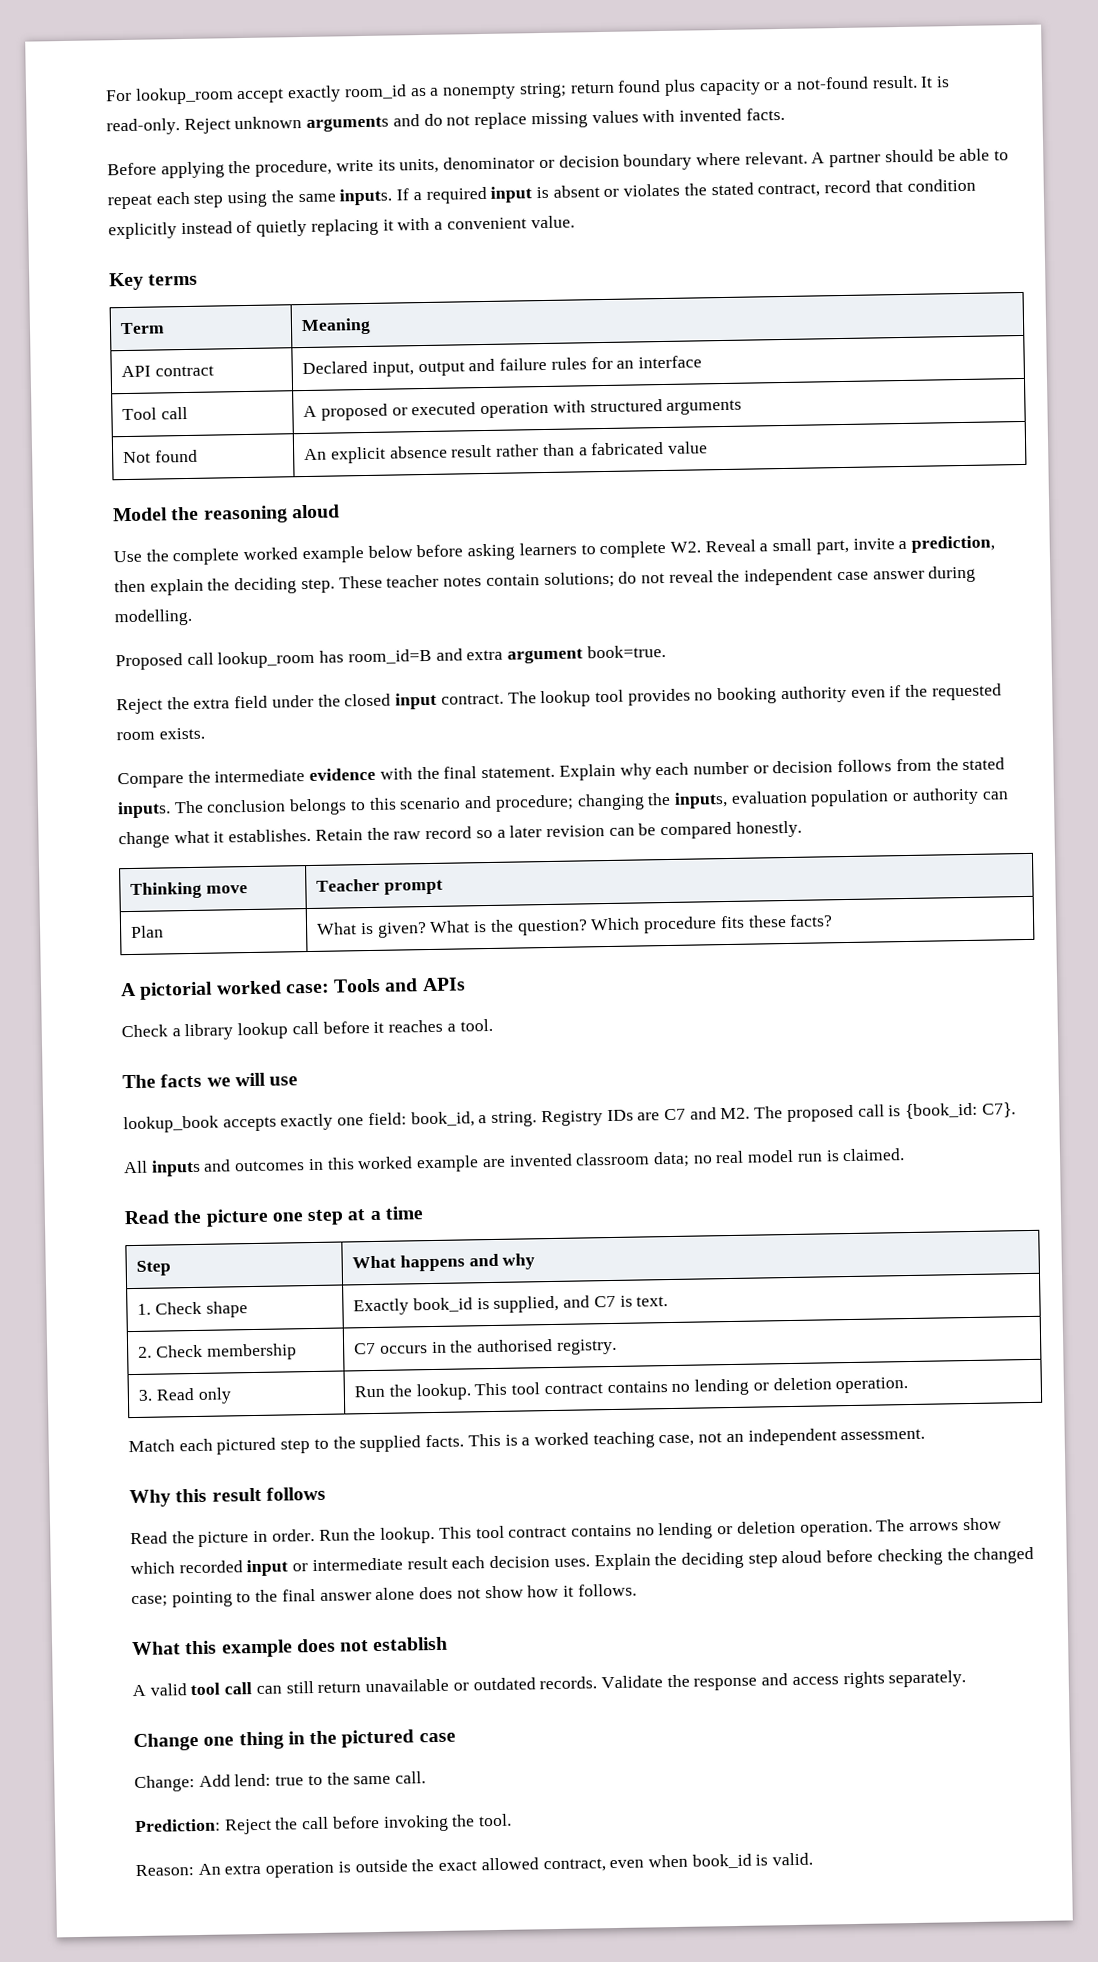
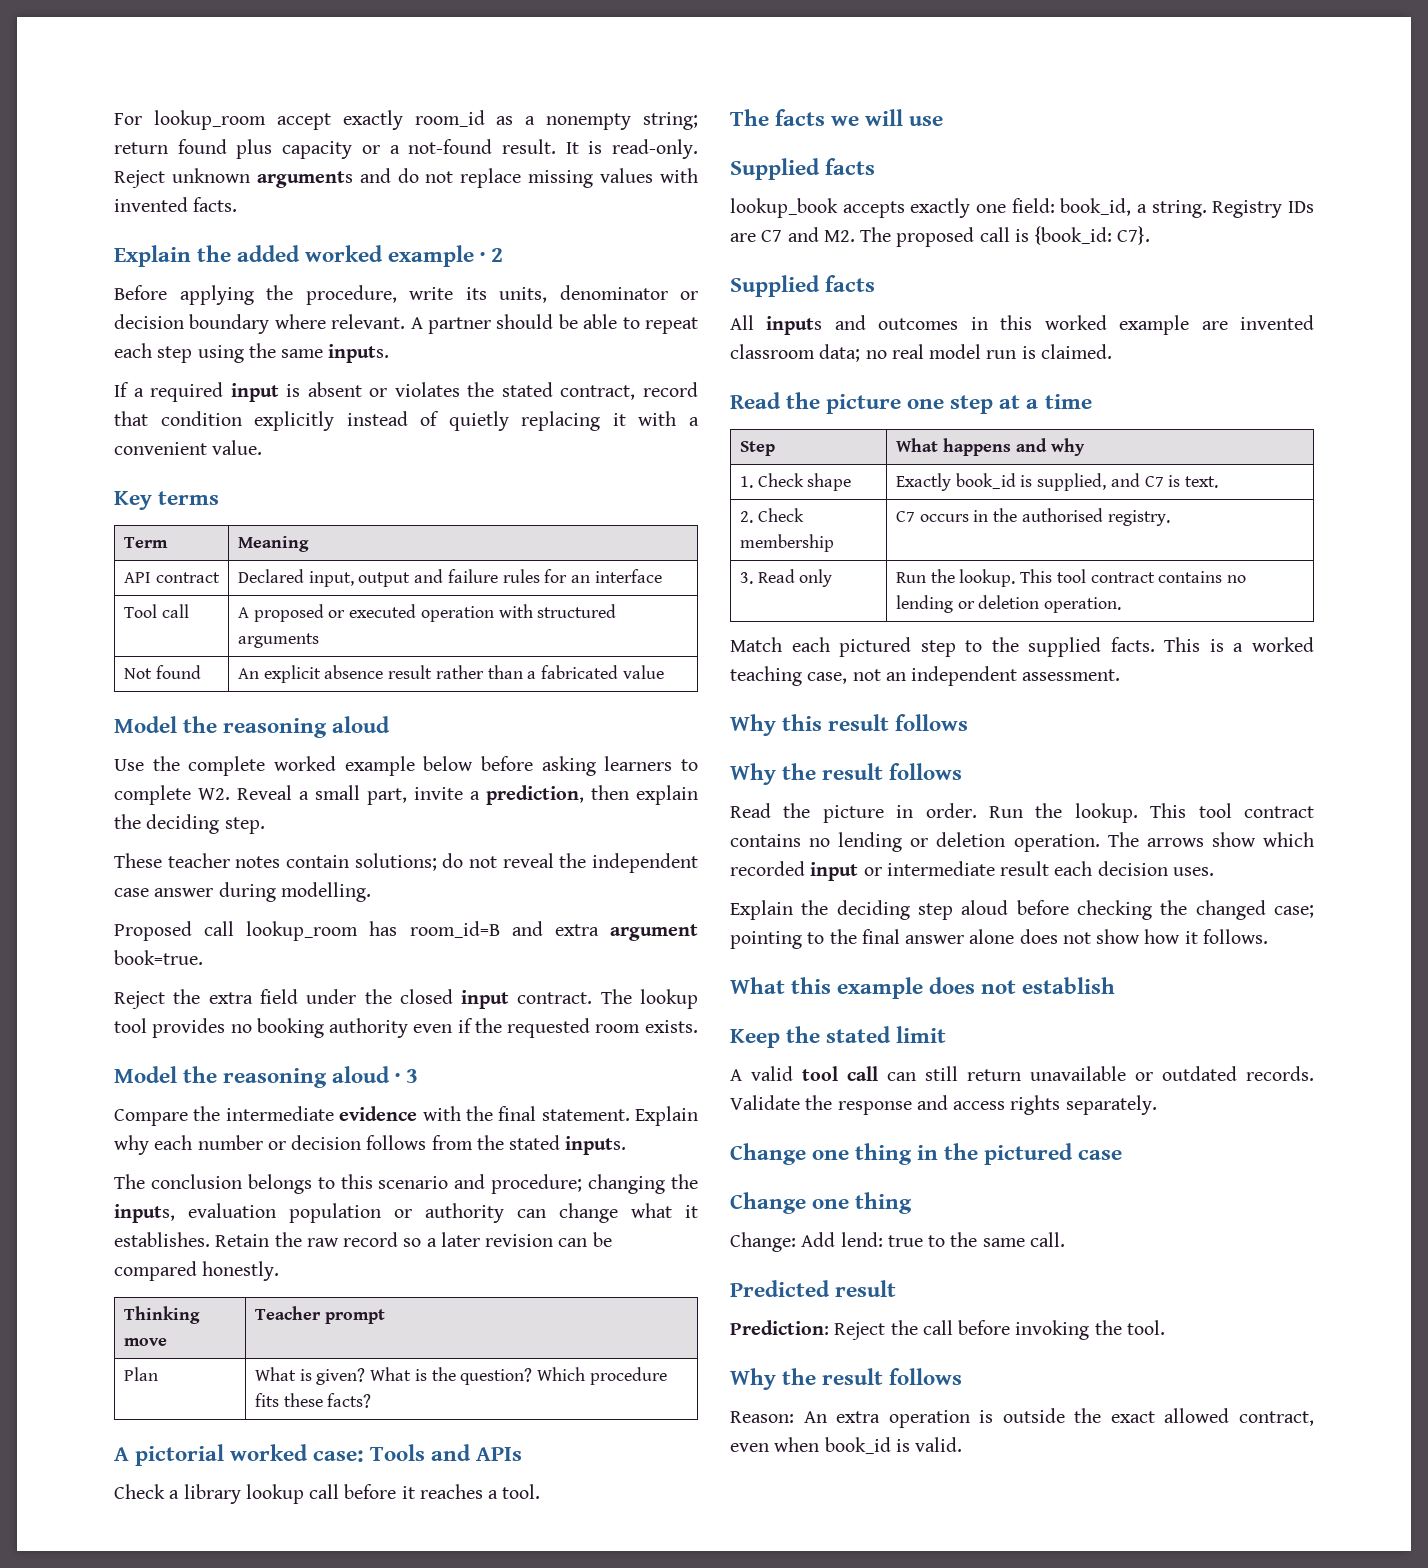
(785, 114) none -> [114,245,504,267] // Explain the added worked example · 2
(393, 197) none -> (390, 353) //
(335, 586) none -> (265, 825) //
(205, 733) none -> [114,1066,419,1088] // Model the reasoning aloud · 3
(171, 810) none -> (627, 1145) //
(299, 1081) none -> [730,158,876,180] // Supplied facts
(1016, 1110) none -> [730,275,876,297] // Supplied facts
(326, 1493) none -> [730,763,963,785] // Why the result follows
(590, 1563) none -> (1214, 871) //
(449, 1644) none -> [730,1026,947,1048] // Keep the stated limit
(456, 1737) none -> [730,1192,913,1214] // Change one thing
(427, 1777) none -> [730,1280,897,1297] // Predicted result
(513, 1820) none -> [730,1368,963,1390] // Why the result follows

